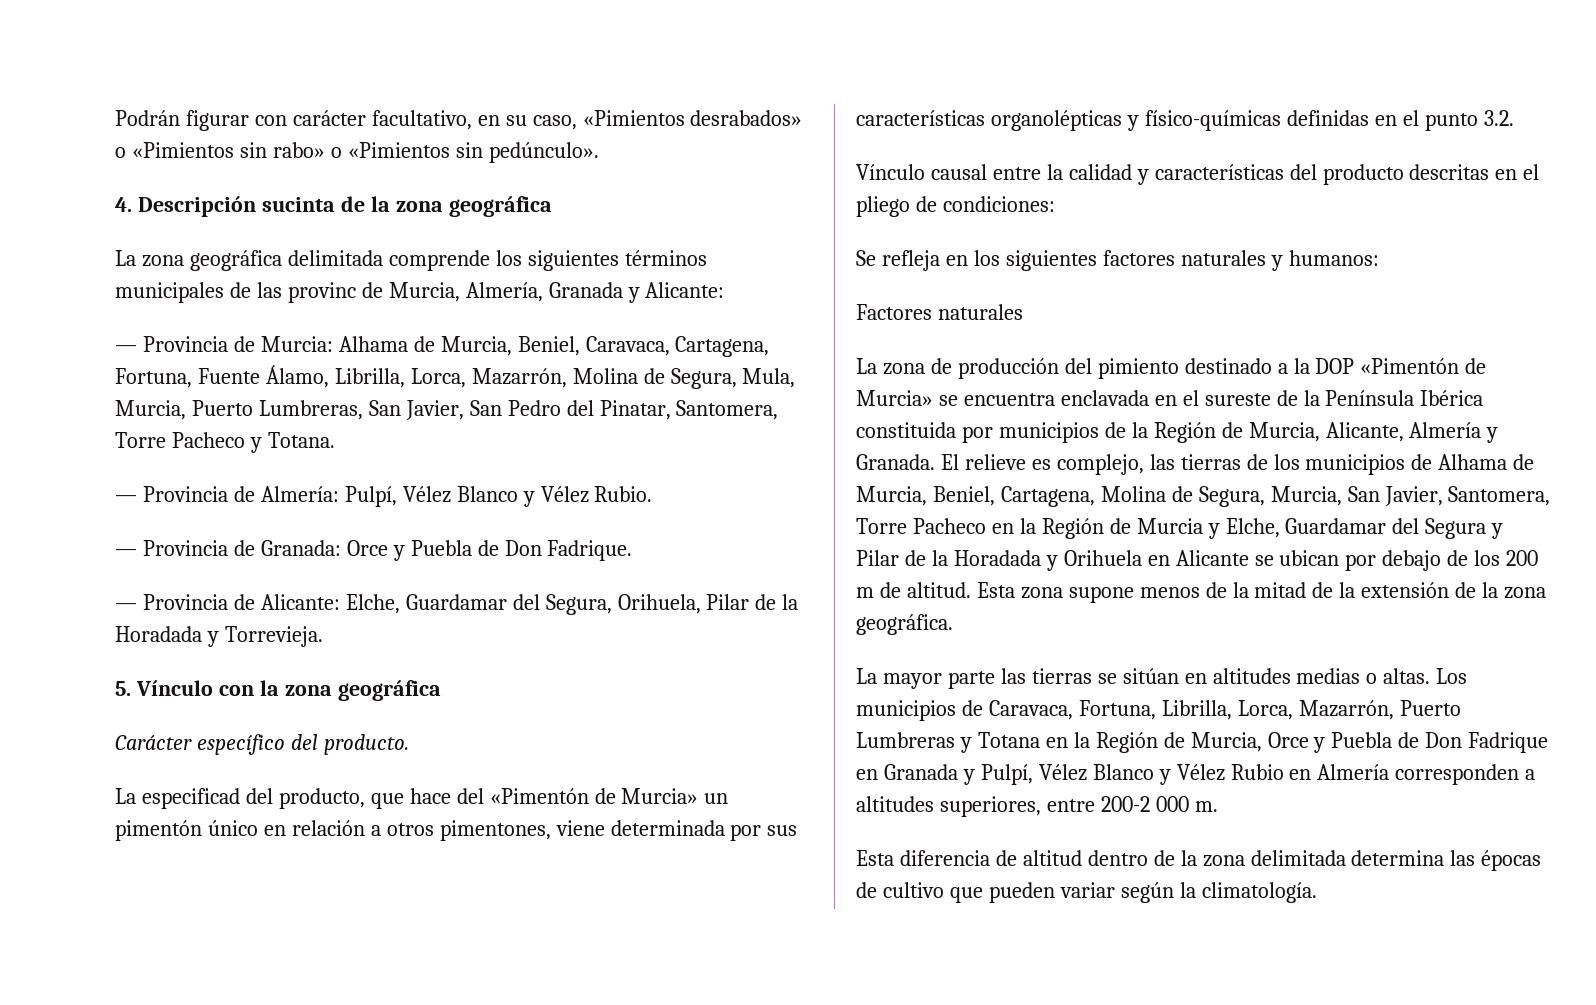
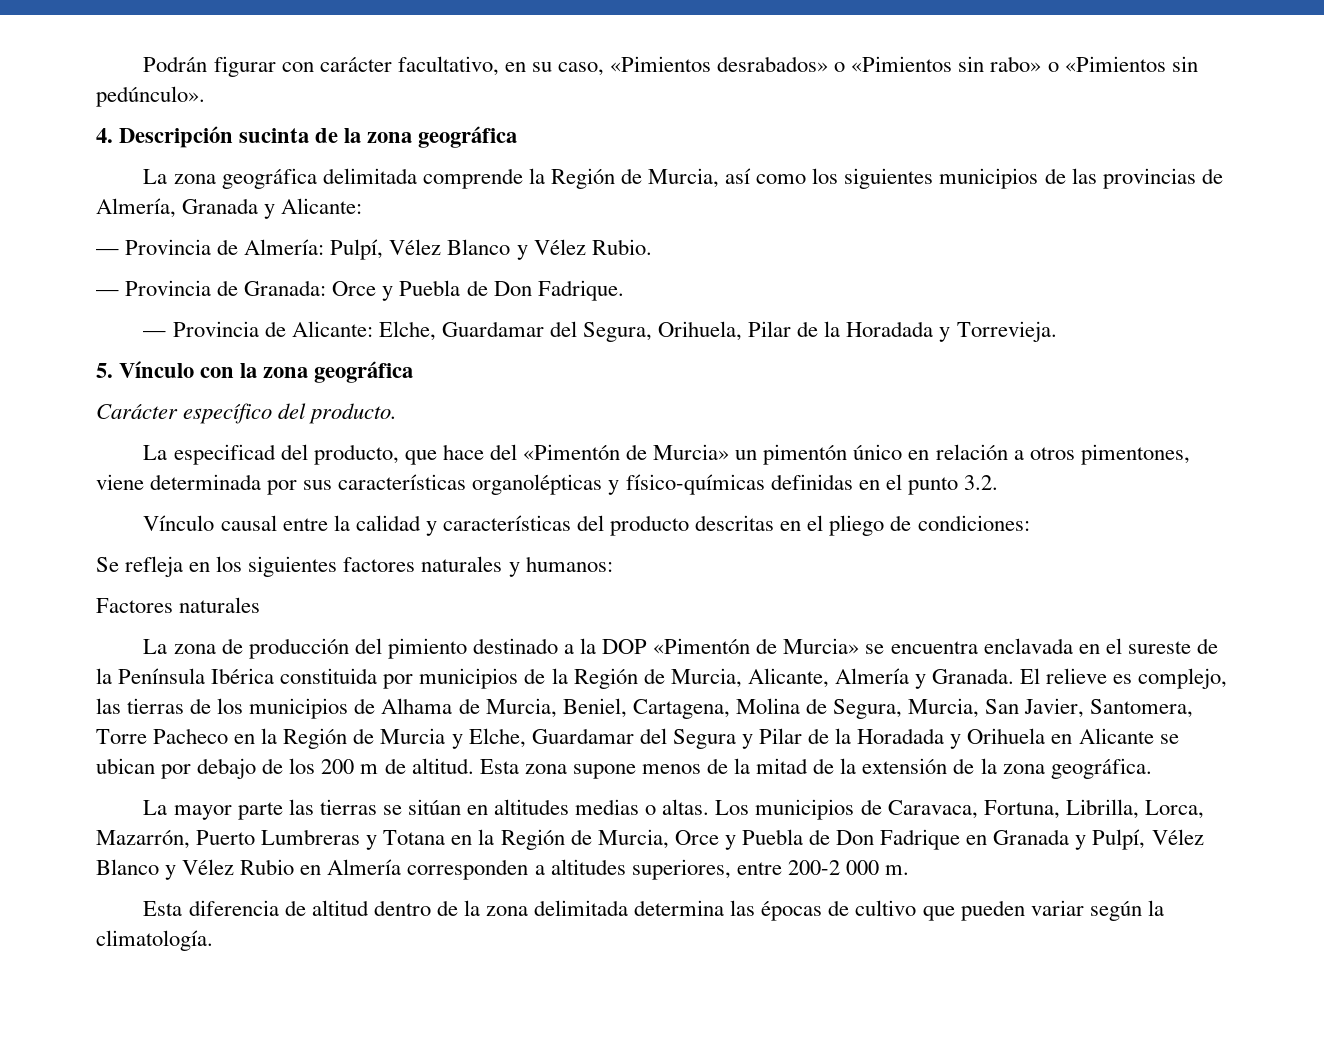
[495,250,707,271] [115,282,725,303] [115,336,770,357] [115,365,796,389] [115,400,779,420] [115,432,335,453] los siguientes términos municipales de las provinc de Murcia, Almería, Granada y Alicante: // — Provincia de Murcia: Alhama de Murcia, Beniel, Caravaca, Cartagena, Fortuna, Fuente Álamo, Librilla, Lorca, Mazarrón, Molina de Segura, Mula, Murcia, Puerto Lumbreras, San Javier, San Pedro del Pinatar, Santomera, Torre Pacheco y Totana. -> [528,168,1223,189] [96,198,363,219] la Región de Murcia, así como los siguientes municipios de las provincias de Almería, Granada y Alicante:

